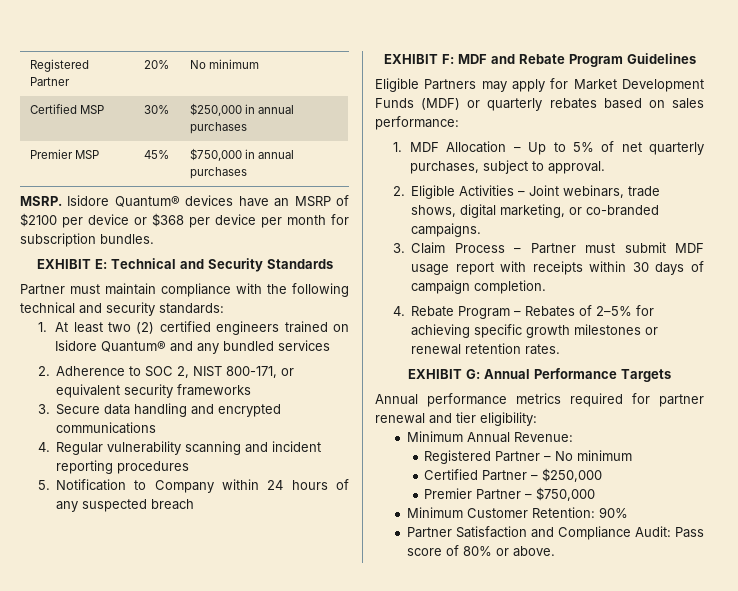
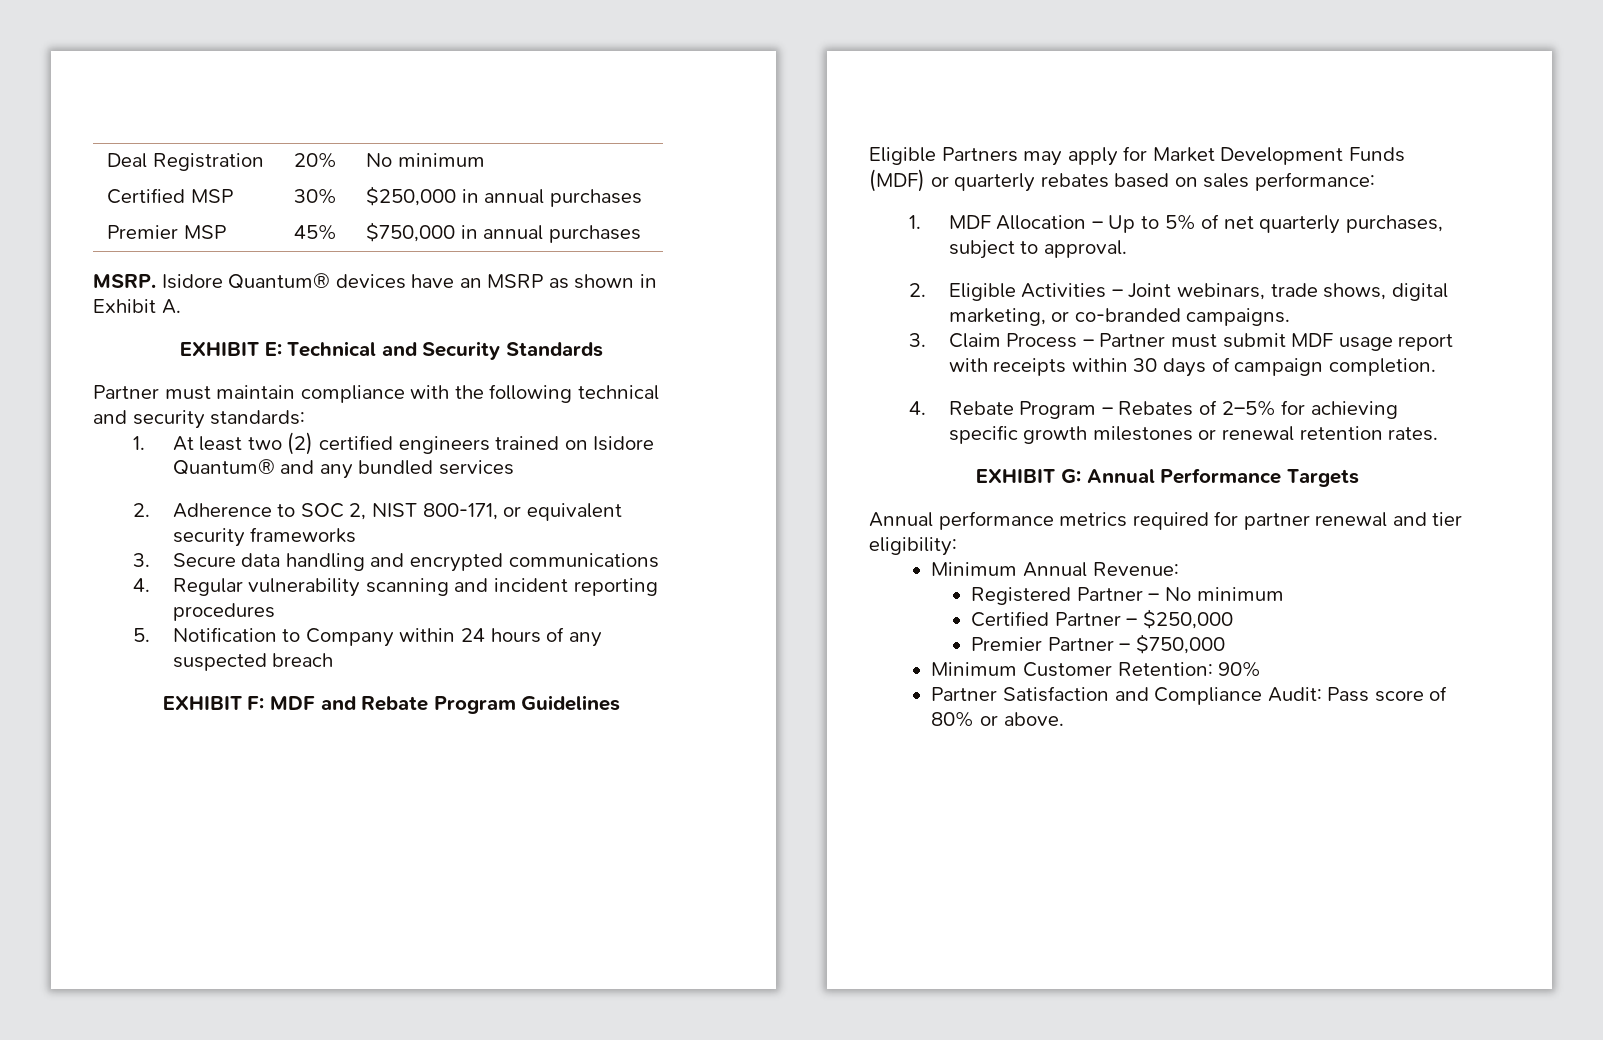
[29,59,89,72] [29,77,70,86] Registered Partner -> [107,153,264,171] Deal Registration
[336,195,349,206] [20,213,349,228] [20,233,154,247] of $2100 per device or $368 per device per month for subscription bundles. -> [548,274,657,289] [93,299,181,314] as shown in Exhibit A.

